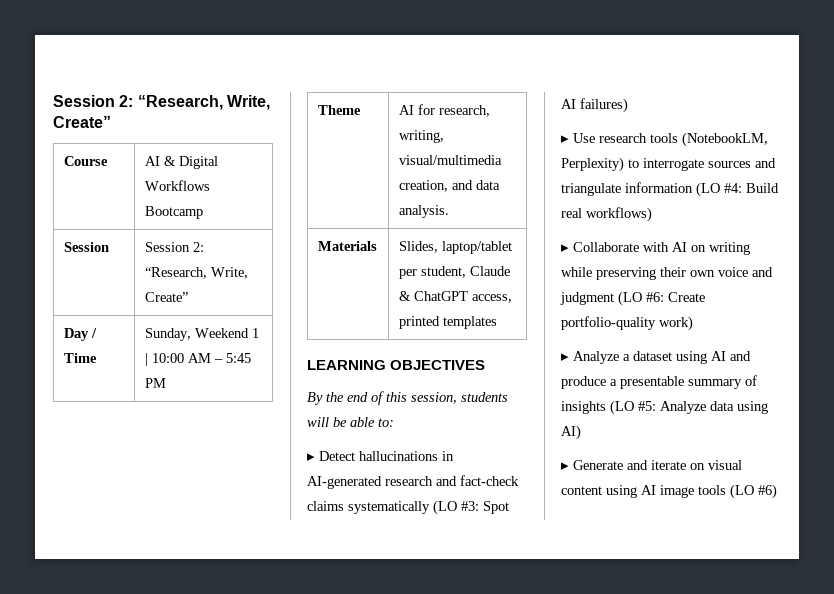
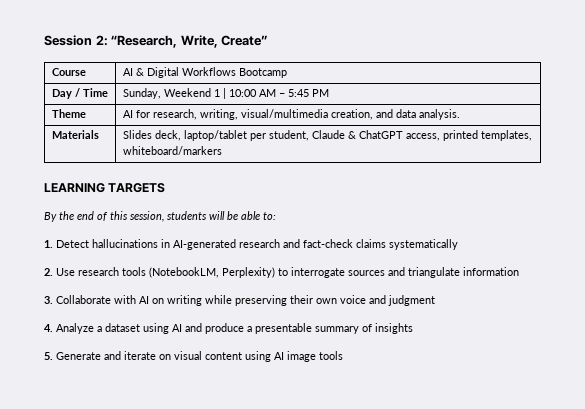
[63,242,109,252] [144,242,204,252] [144,267,248,279] [144,292,188,302] // Session | Session 2: “Research, Write, Create” -> (287, 73) none
[398,241,438,253] Slides, -> [122,130,181,141] Slides deck,
[442,316,497,329] templates -> [480,130,532,141] [122,146,222,155] templates, whiteboard/markers
[390,360,486,370] OBJECTIVES -> [108,183,166,193] TARGETS
[307,453,315,461] ▸ -> [44,240,53,248] 1.
[433,500,509,515] [561,98,628,113] [561,135,569,143] (LO #3: Spot AI failures) // ▸ -> [44,268,53,276] // 2.
[696,182,779,197] [561,207,652,222] [561,244,569,252] (LO #4: Build real workflows) // ▸ -> [44,296,53,304] // 3.
[618,291,705,306] [561,316,693,331] [561,353,569,361] (LO #6: Create portfolio-quality work) // ▸ -> [44,324,53,332] // 4.
[610,400,768,415] [561,425,581,440] [561,462,569,470] (LO #5: Analyze data using AI) // ▸ -> [44,352,53,360] // 5.
[730,484,777,499] (LO #6) -> (343, 355) none

